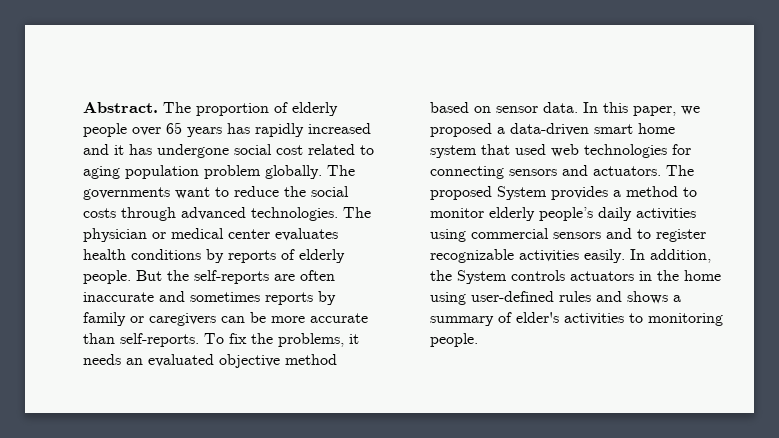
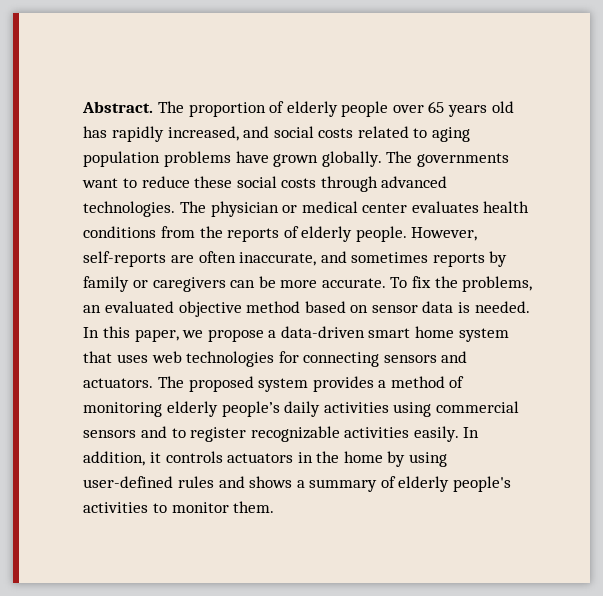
(222, 132) none -> [491,101,514,113] old
[307,123,371,134] [82,144,303,158] increased and it has undergone social cost -> [167,126,354,141] increased, and social costs
[203,165,261,179] problem -> [163,151,319,167] problems have grown
[283,186,306,197] the -> [194,176,233,188] these
[205,249,224,263] by -> [160,226,223,238] from the
[135,270,189,281] But the -> [411,227,478,241] However,
[82,292,154,302] inaccurate -> [239,252,317,266] inaccurate,
[309,313,368,323] [82,333,199,347] accurate than self-reports. -> [321,278,386,288] accurate.
[348,334,359,344] [82,354,121,365] it needs -> (533, 284) none
[542,102,578,113] data. -> [422,301,530,313] data is needed.
[429,123,492,137] proposed -> [207,329,264,342] propose
[514,144,546,155] used -> [116,354,148,363] uses
[496,186,547,200] System -> [258,378,309,392] system
[682,187,697,197] [429,208,484,218] to monitor -> [449,376,465,388] [83,402,163,417] of monitoring
[429,270,507,284] the System -> [149,452,161,463] it
(721, 275) none -> [387,451,406,467] by
[515,312,723,326] [429,333,478,347] elder's activities to monitoring people. -> [398,476,512,492] [83,501,275,513] elderly people's activities to monitor them.

